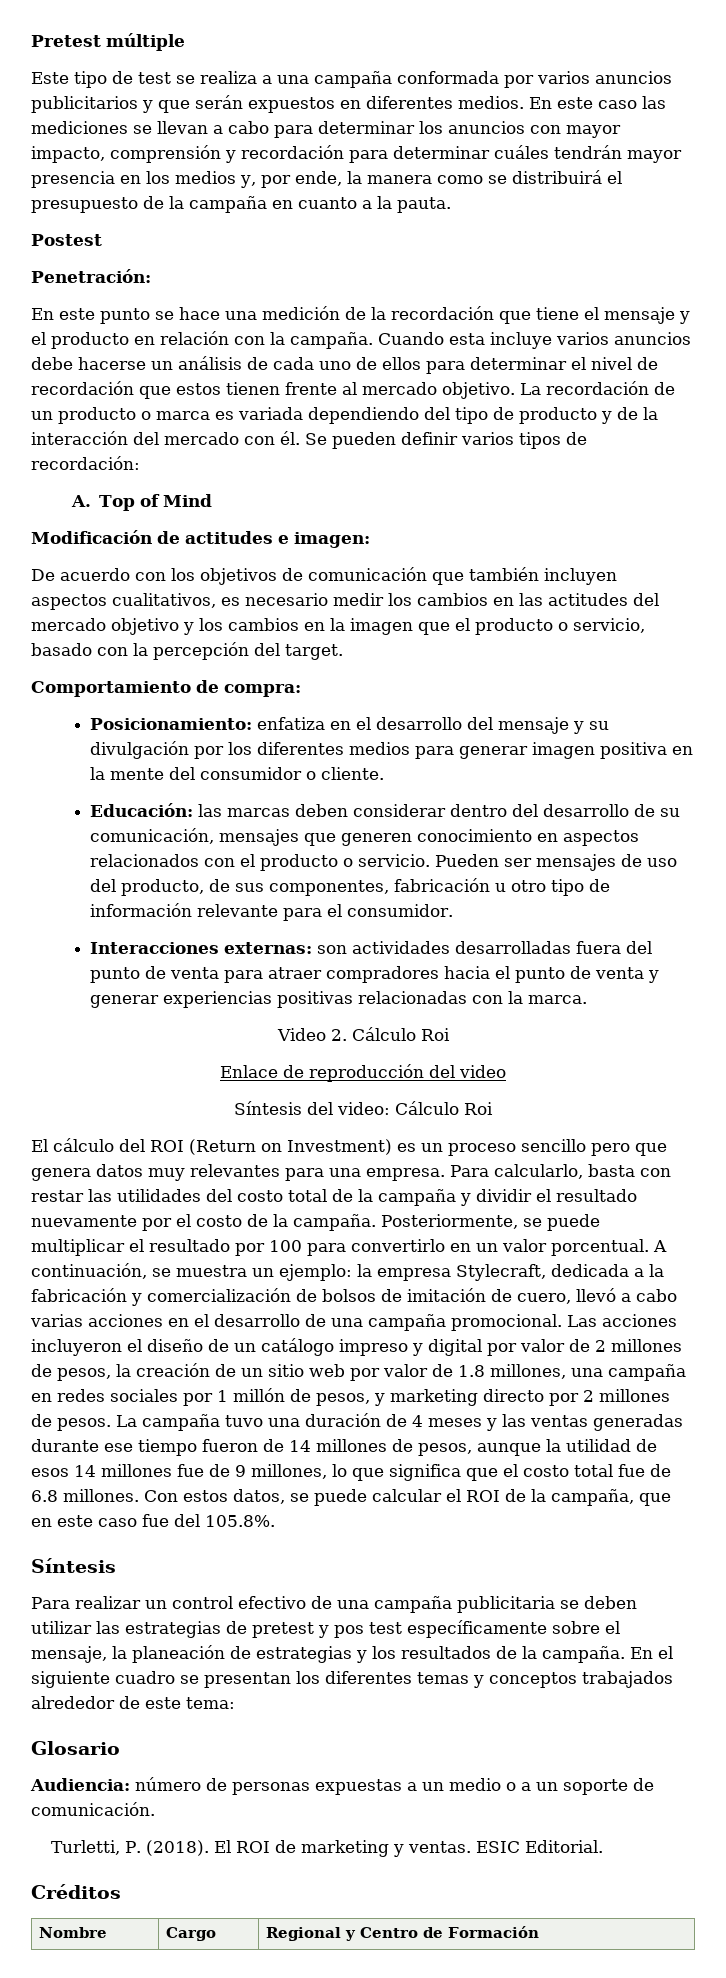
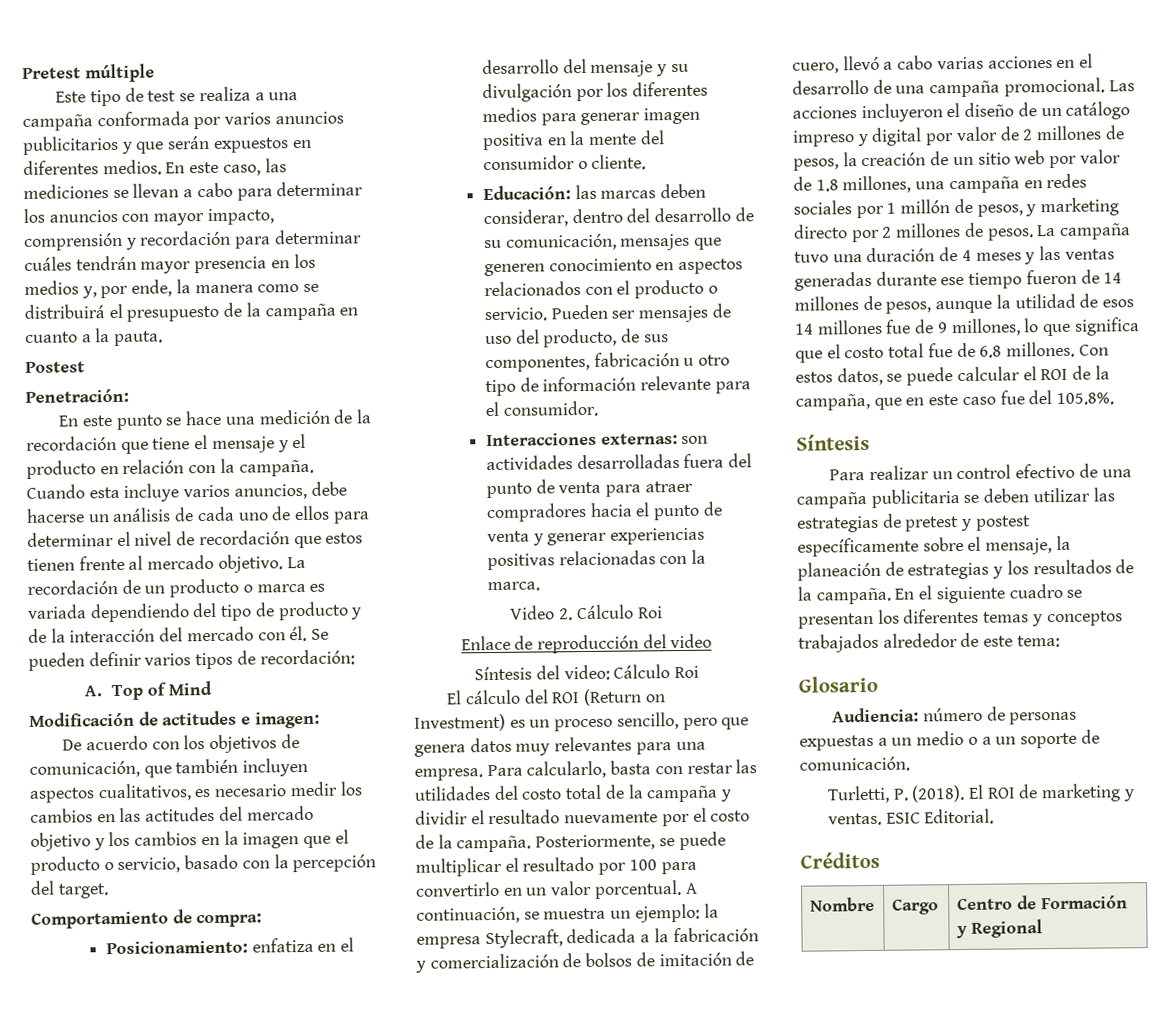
[598,100,637,109] caso -> [222,164,261,176] caso,
[614,332,691,345] anuncios -> [233,483,307,500] anuncios,
[308,567,427,581] comunicación -> [29,760,140,778] comunicación,
[352,804,446,817] considerar -> [482,209,568,228] considerar,
[521,1139,586,1152] sencillo -> [616,712,679,730] sencillo,
[334,1622,402,1638] pos test -> [975,515,1031,531] postest
[265,1927,356,1941] Regional y -> (939, 907) none
(539, 1932) none -> [955,919,1043,939] y Regional

